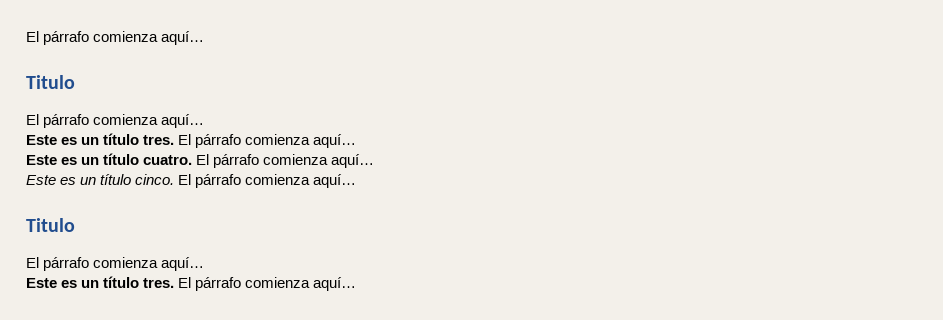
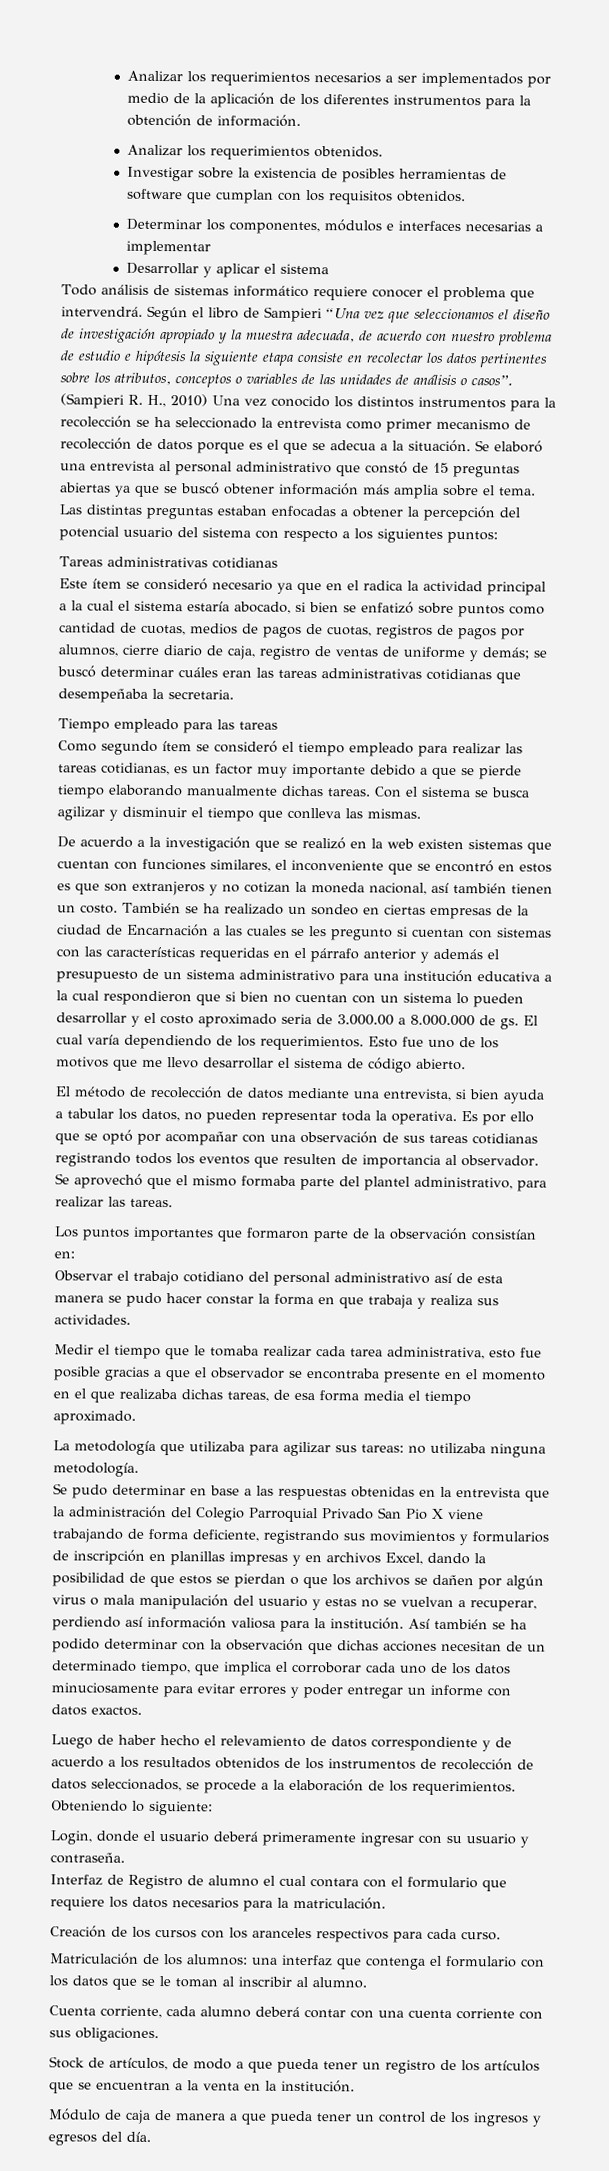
[26,31,205,45] [26,75,75,89] [26,114,205,128] [26,133,357,148] [26,153,375,168] [26,174,357,188] [26,218,75,232] [26,257,205,271] [26,276,357,291] El párrafo comienza aquí… // Titulo // El párrafo comienza aquí… // Este es un título tres. El párrafo comienza aquí… // Este es un título cuatro. El párrafo comienza aquí… // Este es un título cinco. El párrafo comienza aquí… // Titulo // El párrafo comienza aquí… // Este es un título tres. El párrafo comienza aquí… -> [127,70,552,88] [127,92,532,110] [127,113,302,127] [127,144,384,161] [127,166,508,183] [127,188,467,205] [126,218,544,235] [126,240,212,256] [126,262,330,278] [61,284,535,302] [61,305,550,323] [61,328,552,346] [60,350,547,368] [60,372,513,388] [60,393,556,412] [60,415,531,433] [60,437,543,455] [60,460,520,478] [60,482,536,499] [59,504,520,522] [59,526,498,544] [59,556,278,569] [59,577,546,596] [59,600,545,618] [59,622,525,640] [58,644,547,662] [57,665,521,684] [58,688,234,703] [58,718,278,734] [58,740,523,757] [58,762,522,780] [57,784,530,799] [57,806,421,822] [57,836,552,854] [57,858,552,875] [57,880,553,896] [57,902,529,920] [57,923,552,941] [56,946,499,963] [56,968,552,985] [56,990,524,1008] [56,1012,538,1030] [56,1034,499,1051] [56,1056,466,1073] [55,1085,544,1104] [55,1108,534,1126] [55,1129,538,1146] [55,1152,539,1169] [55,1173,547,1192] [55,1196,173,1208] [54,1226,537,1243] [54,1251,75,1259] [54,1270,503,1287] [54,1292,499,1309] [54,1314,131,1325] [54,1344,542,1360] [53,1366,546,1383] [53,1388,471,1406] [53,1410,136,1425] [53,1440,546,1458] [53,1462,139,1477] [53,1483,550,1502] [53,1505,484,1523] [52,1528,549,1546] [52,1549,486,1566] [52,1572,544,1590] [52,1593,537,1612] [52,1615,527,1633] [52,1638,546,1655] [52,1660,511,1676] [51,1682,511,1699] [51,1704,142,1716] [51,1734,512,1752] [51,1756,534,1771] [51,1778,516,1796] [51,1800,213,1816] [50,1830,529,1848] [50,1852,125,1864] [50,1874,507,1892] [50,1896,386,1912] [50,1925,501,1943] [50,1952,545,1970] [49,1975,367,1990] [49,2005,543,2020] [49,2027,159,2043] [49,2056,540,2074] [49,2079,355,2094] [48,2108,541,2127] [48,2131,151,2146] Analizar los requerimientos necesarios a ser implementados por medio de la aplicación de los diferentes instrumentos para la obtención de información. // Analizar los requerimientos obtenidos. // Investigar sobre la existencia de posibles herramientas de software que cumplan con los requisitos obtenidos. // Determinar los componentes, módulos e interfaces necesarias a implementar // Desarrollar y aplicar el sistema // Todo análisis de sistemas informático requiere conocer el problema que intervendrá. Según el libro de Sampieri “Una vez que seleccionamos el diseño de investigación apropiado y la muestra adecuada, de acuerdo con nuestro problema de estudio e hipótesis la siguiente etapa consiste en recolectar los datos pertinentes sobre los atributos, conceptos o variables de las unidades de análisis o casos”. (Sampieri R. H., 2010) Una vez conocido los distintos instrumentos para la recolección se ha seleccionado la entrevista como primer mecanismo de recolección de datos porque es el que se adecua a la situación. Se elaboró una entrevista al personal administrativo que constó de 15 preguntas abiertas ya que se buscó obtener información más amplia sobre el tema. Las distintas preguntas estaban enfocadas a obtener la percepción del potencial usuario del sistema con respecto a los siguientes puntos: // Tareas administrativas cotidianas // Este ítem se consideró necesario ya que en el radica la actividad principal a la cual el sistema estaría abocado, si bien se enfatizó sobre puntos como cantidad de cuotas, medios de pagos de cuotas, registros de pagos por alumnos, cierre diario de caja, registro de ventas de uniforme y demás; se buscó determinar cuáles eran las tareas administrativas cotidianas que desempeñaba la secretaria. // Tiempo empleado para las tareas // Como segundo ítem se consideró el tiempo empleado para realizar las tareas cotidianas, es un factor muy importante debido a que se pierde tiempo elaborando manualmente dichas tareas. Con el sistema se busca agilizar y disminuir el tiempo que conlleva las mismas. // De acuerdo a la investigación que se realizó en la web existen sistemas que cuentan con funciones similares, el inconveniente que se encontró en estos es que son extranjeros y no cotizan la moneda nacional, así también tienen un costo. También se ha realizado un sondeo en ciertas empresas de la ciudad de Encarnación a las cuales se les pregunto si cuentan con sistemas con las características requeridas en el párrafo anterior y además el presupuesto de un sistema administrativo para una institución educativa a la cual respondieron que si bien no cuentan con un sistema lo pueden desarrollar y el costo aproximado seria de 3.000.00 a 8.000.000 de gs. El cual varía dependiendo de los requerimientos. Esto fue uno de los motivos que me llevo desarrollar el sistema de código abierto. // El método de recolección de datos mediante una entrevista, si bien ayuda a tabular los datos, no pueden representar toda la operativa. Es por ello que se optó por acompañar con una observación de sus tareas cotidianas registrando todos los eventos que resulten de importancia al observador. Se aprovechó que el mismo formaba parte del plantel administrativo, para realizar las tareas. // Los puntos importantes que formaron parte de la observación consistían en: // Observar el trabajo cotidiano del personal administrativo así de esta manera se pudo hacer constar la forma en que trabaja y realiza sus actividades. // Medir el tiempo que le tomaba realizar cada tarea administrativa, esto fue posible gracias a que el observador se encontraba presente en el momento en el que realizaba dichas tareas, de esa forma media el tiempo aproximado. // La metodología que utilizaba para agilizar sus tareas: no utilizaba ninguna metodología. // Se pudo determinar en base a las respuestas obtenidas en la entrevista que la administración del Colegio Parroquial Privado San Pio X viene trabajando de forma deficiente, registrando sus movimientos y formularios de inscripción en planillas impresas y en archivos Excel, dando la posibilidad de que estos se pierdan o que los archivos se dañen por algún virus o mala manipulación del usuario y estas no se vuelvan a recuperar, perdiendo así información valiosa para la institución. Así también se ha podido determinar con la observación que dichas acciones necesitan de un determinado tiempo, que implica el corroborar cada uno de los datos minuciosamente para evitar errores y poder entregar un informe con datos exactos. // Luego de haber hecho el relevamiento de datos correspondiente y de acuerdo a los resultados obtenidos de los instrumentos de recolección de datos seleccionados, se procede a la elaboración de los requerimientos. Obteniendo lo siguiente: // Login, donde el usuario deberá primeramente ingresar con su usuario y contraseña. // Interfaz de Registro de alumno el cual contara con el formulario que requiere los datos necesarios para la matriculación. // Creación de los cursos con los aranceles respectivos para cada curso. // Matriculación de los alumnos: una interfaz que contenga el formulario con los datos que se le toman al inscribir al alumno. // Cuenta corriente, cada alumno deberá contar con una cuenta corriente con sus obligaciones. // Stock de artículos, de modo a que pueda tener un registro de los artículos que se encuentran a la venta en la institución. // Módulo de caja de manera a que pueda tener un control de los ingresos y egresos del día.

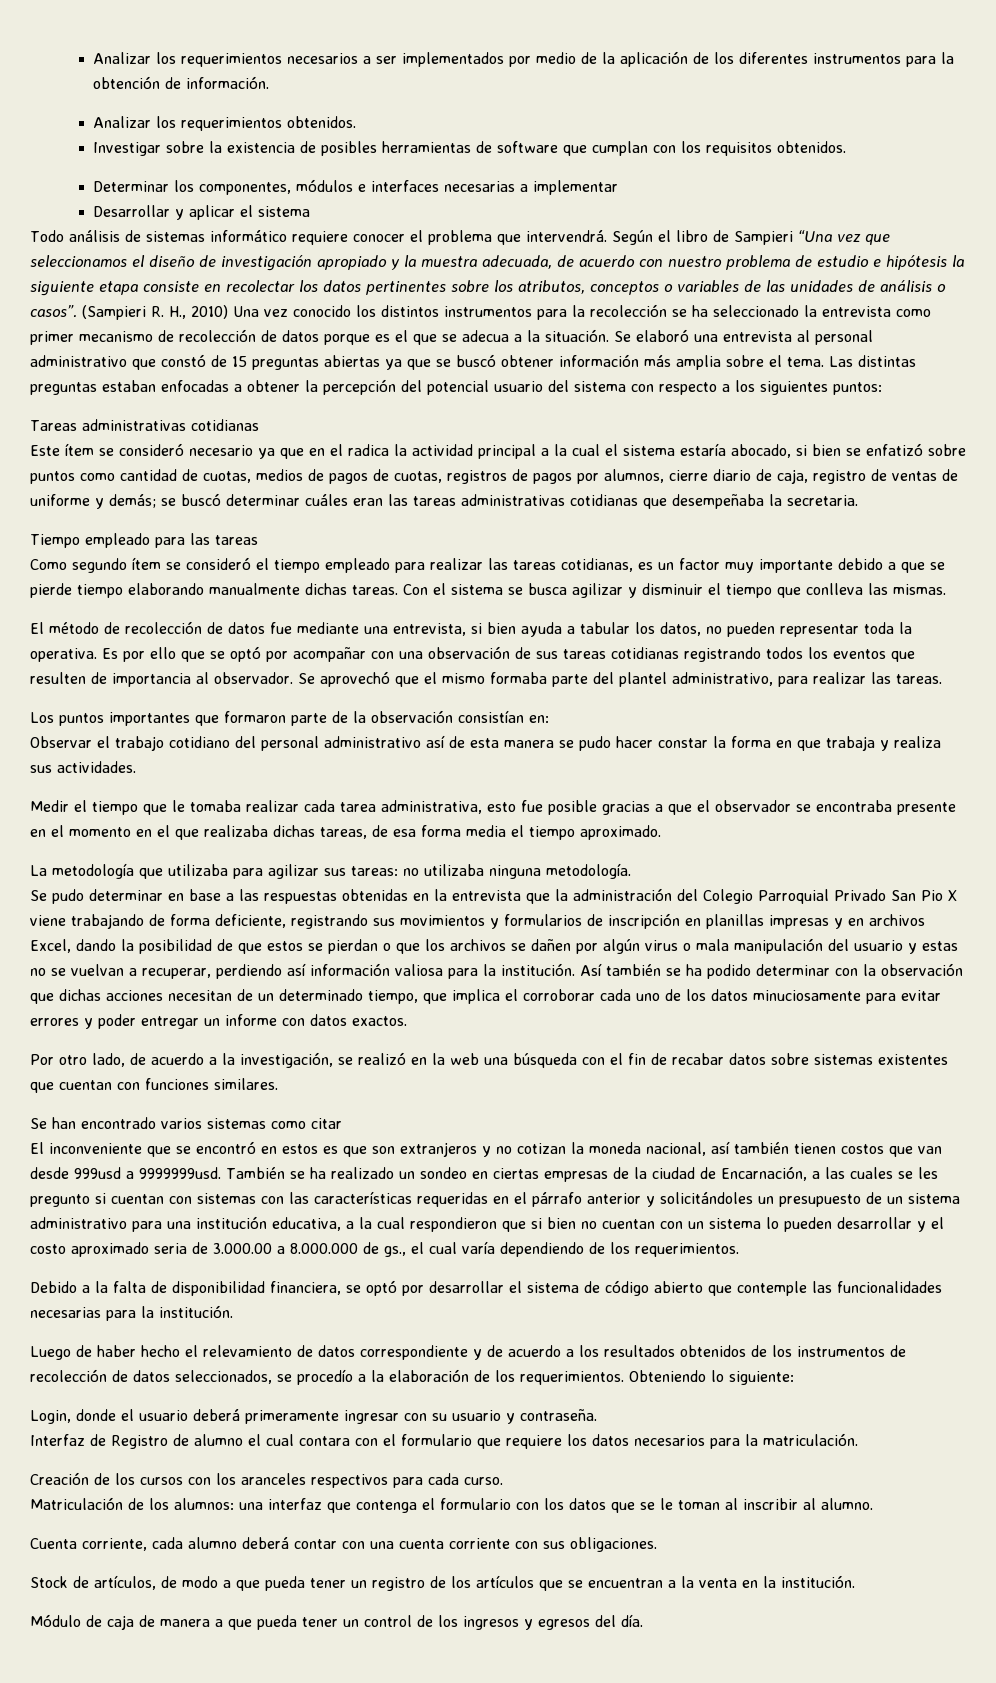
[57,836,552,854] [57,858,552,875] [57,880,553,896] [57,902,529,920] [57,923,552,941] [56,946,499,963] [56,968,552,985] [56,990,524,1008] [56,1012,538,1030] [56,1034,499,1051] [56,1056,466,1073] // De acuerdo a la investigación que se realizó en la web existen sistemas que cuentan con funciones similares, el inconveniente que se encontró en estos es que son extranjeros y no cotizan la moneda nacional, así también tienen un costo. También se ha realizado un sondeo en ciertas empresas de la ciudad de Encarnación a las cuales se les pregunto si cuentan con sistemas con las características requeridas en el párrafo anterior y además el presupuesto de un sistema administrativo para una institución educativa a la cual respondieron que si bien no cuentan con un sistema lo pueden desarrollar y el costo aproximado seria de 3.000.00 a 8.000.000 de gs. El cual varía dependiendo de los requerimientos. Esto fue uno de los motivos que me llevo desarrollar el sistema de código abierto. -> (946, 589) none
(283, 1093) none -> [270,622,292,634] fue
(142, 1711) none -> [30,1052,948,1068] [30,1078,278,1093] [30,1117,342,1129] [30,1141,942,1157] [30,1166,938,1182] [30,1191,960,1207] [30,1216,944,1232] [30,1241,739,1257] [30,1280,942,1296] [30,1305,233,1321] // Por otro lado, de acuerdo a la investigación, se realizó en la web una búsqueda con el fin de recabar datos sobre sistemas existentes que cuentan con funciones similares. // Se han encontrado varios sistemas como citar // El inconveniente que se encontró en estos es que son extranjeros y no cotizan la moneda nacional, así también tienen costos que van desde 999usd a 9999999usd. También se ha realizado un sondeo en ciertas empresas de la ciudad de Encarnación, a las cuales se les pregunto si cuentan con sistemas con las características requeridas en el párrafo anterior y solicitándoles un presupuesto de un sistema administrativo para una institución educativa, a la cual respondieron que si bien no cuentan con un sistema lo pueden desarrollar y el costo aproximado seria de 3.000.00 a 8.000.000 de gs., el cual varía dependiendo de los requerimientos. // Debido a la falta de disponibilidad financiera, se optó por desarrollar el sistema de código abierto que contemple las funcionalidades necesarias para la institución.
[204,1779,257,1794] procede -> [297,1369,353,1385] procedío

